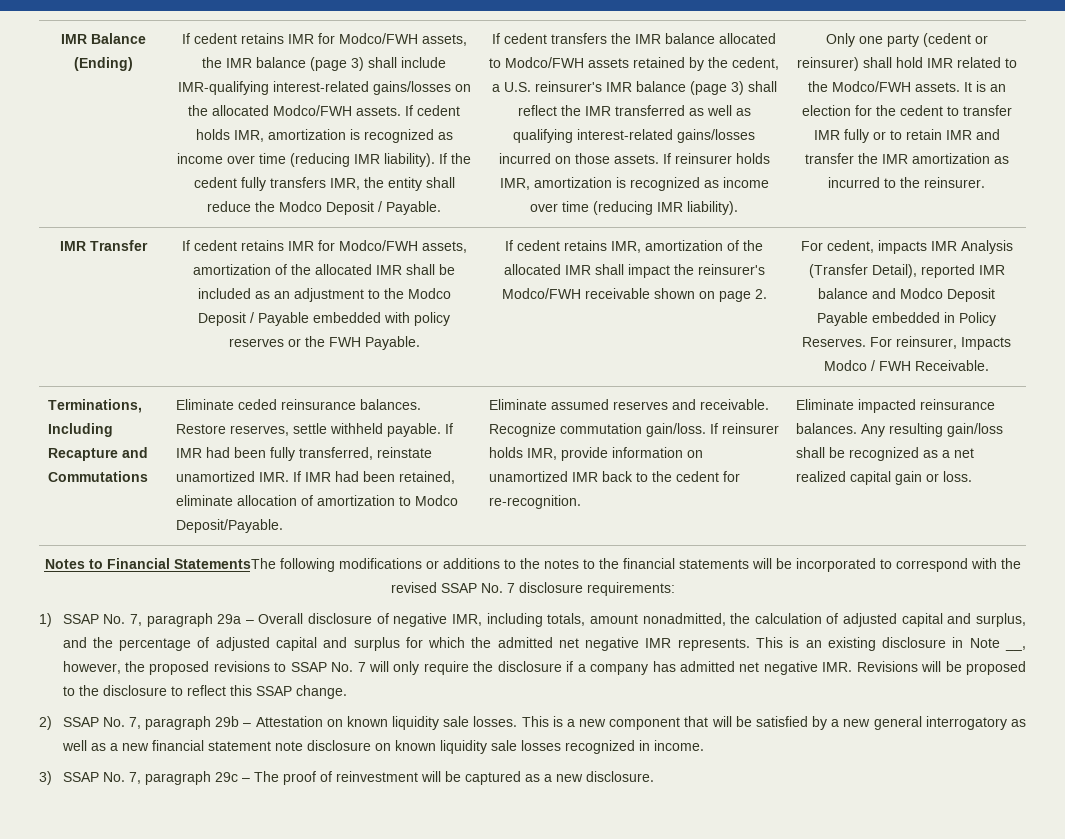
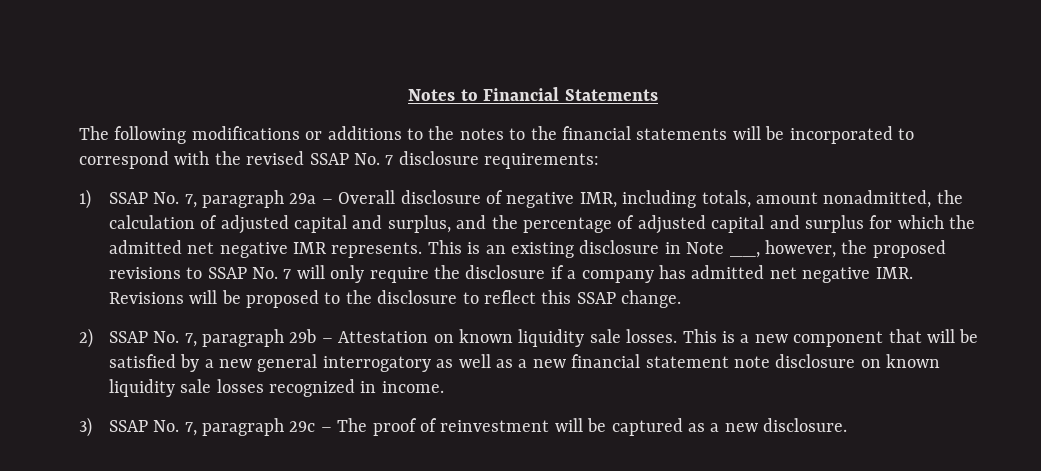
[61,33,146,44] [74,57,133,71] [181,33,467,46] [202,57,446,71] [177,81,471,95] [188,105,460,116] [195,129,453,143] [177,153,471,167] [193,177,455,191] [207,201,441,215] [492,33,776,44] [489,57,779,71] [491,81,777,95] [517,105,751,116] [513,129,755,143] [498,153,770,164] [499,177,769,191] [530,201,738,215] [825,33,988,47] [796,57,1017,71] [807,81,1006,92] [801,105,1012,116] [813,129,1000,143] [804,153,1009,164] [828,177,985,188] [60,240,148,251] [181,240,467,253] [193,264,455,275] [197,288,451,302] [198,312,450,326] [228,336,420,350] [505,240,763,253] [503,264,765,278] [501,288,767,302] [800,240,1013,254] [808,264,1005,278] [818,288,995,302] [817,312,996,326] [802,336,1011,350] [824,360,989,371] [47,399,142,413] [47,423,113,437] [47,447,148,461] [47,471,148,482] [175,399,421,410] [175,423,453,437] [175,447,432,461] [175,471,455,484] [175,495,458,506] [175,519,283,533] [488,399,769,410] [488,423,779,437] [488,447,703,461] [488,471,740,482] [488,495,581,509] [795,399,995,413] [795,423,1003,437] [795,447,974,461] [795,471,972,485] IMR Balance (Ending) | If cedent retains IMR for Modco/FWH assets, the IMR balance (page 3) shall include IMR-qualifying interest-related gains/losses on the allocated Modco/FWH assets. If cedent holds IMR, amortization is recognized as income over time (reducing IMR liability). If the cedent fully transfers IMR, the entity shall reduce the Modco Deposit / Payable. | If cedent transfers the IMR balance allocated to Modco/FWH assets retained by the cedent, a U.S. reinsurer's IMR balance (page 3) shall reflect the IMR transferred as well as qualifying interest-related gains/losses incurred on those assets. If reinsurer holds IMR, amortization is recognized as income over time (reducing IMR liability). | Only one party (cedent or reinsurer) shall hold IMR related to the Modco/FWH assets. It is an election for the cedent to transfer IMR fully or to retain IMR and transfer the IMR amortization as incurred to the reinsurer. // IMR Transfer | If cedent retains IMR for Modco/FWH assets, amortization of the allocated IMR shall be included as an adjustment to the Modco Deposit / Payable embedded with policy reserves or the FWH Payable. | If cedent retains IMR, amortization of the allocated IMR shall impact the reinsurer's Modco/FWH receivable shown on page 2. | For cedent, impacts IMR Analysis (Transfer Detail), reported IMR balance and Modco Deposit Payable embedded in Policy Reserves. For reinsurer, Impacts Modco / FWH Receivable. // Terminations, Including Recapture and Commutations | Eliminate ceded reinsurance balances. Restore reserves, settle withheld payable. If IMR had been fully transferred, reinstate unamortized IMR. If IMR had been retained, eliminate allocation of amortization to Modco Deposit/Payable. | Eliminate assumed reserves and receivable. Recognize commutation gain/loss. If reinsurer holds IMR, provide information on unamortized IMR back to the cedent for re-recognition. | Eliminate impacted reinsurance balances. Any resulting gain/loss shall be recognized as a net realized capital gain or loss. // -> (408, 95) none
[173,558,276,569] StatementsThe -> [564,89,658,101] [79,126,109,140] Statements // The

